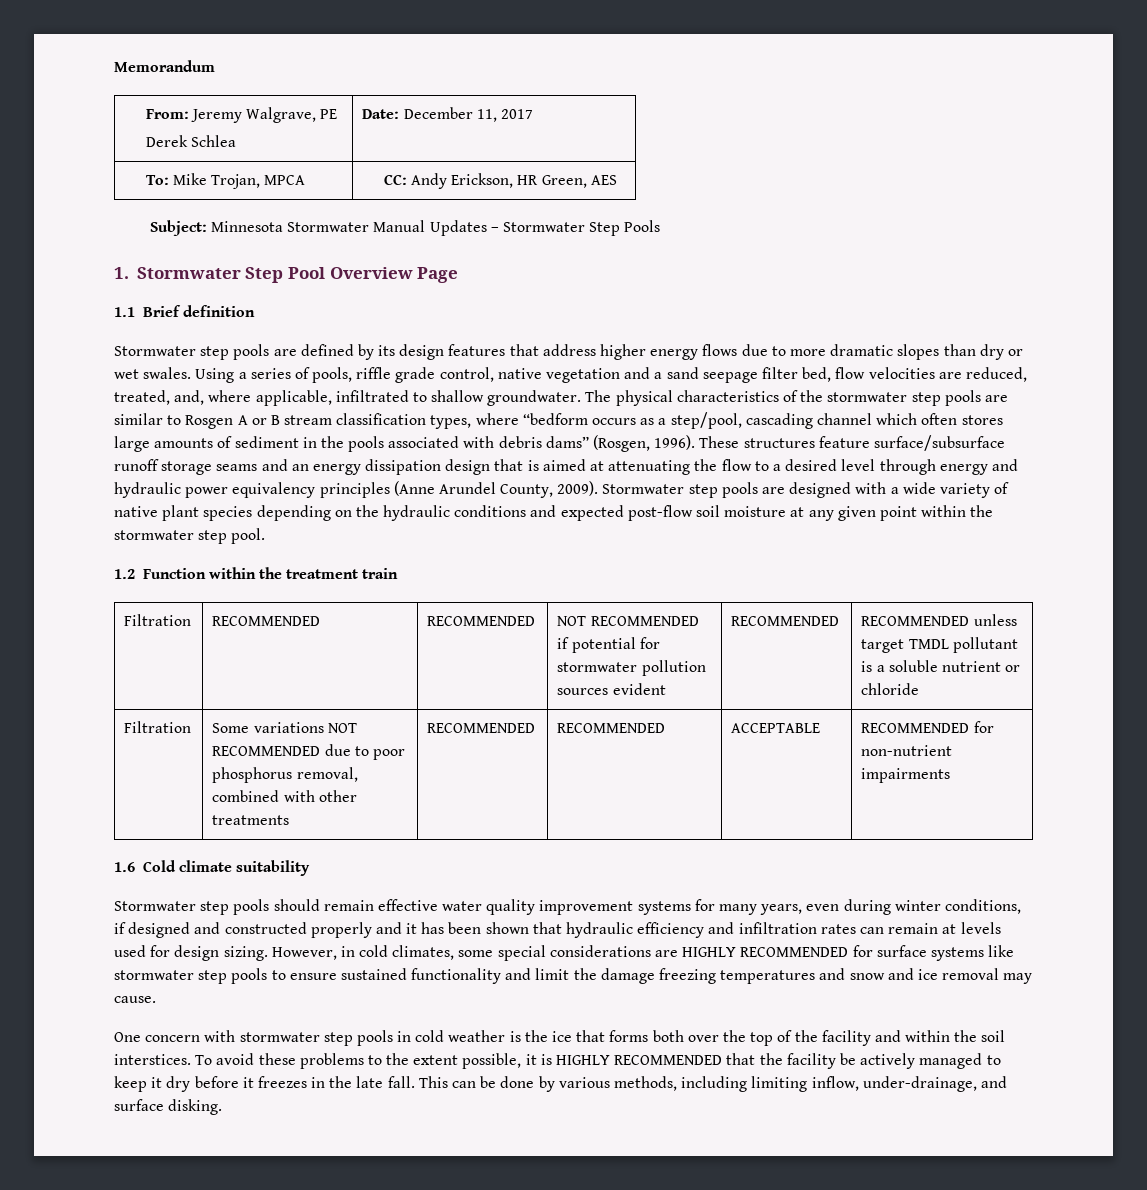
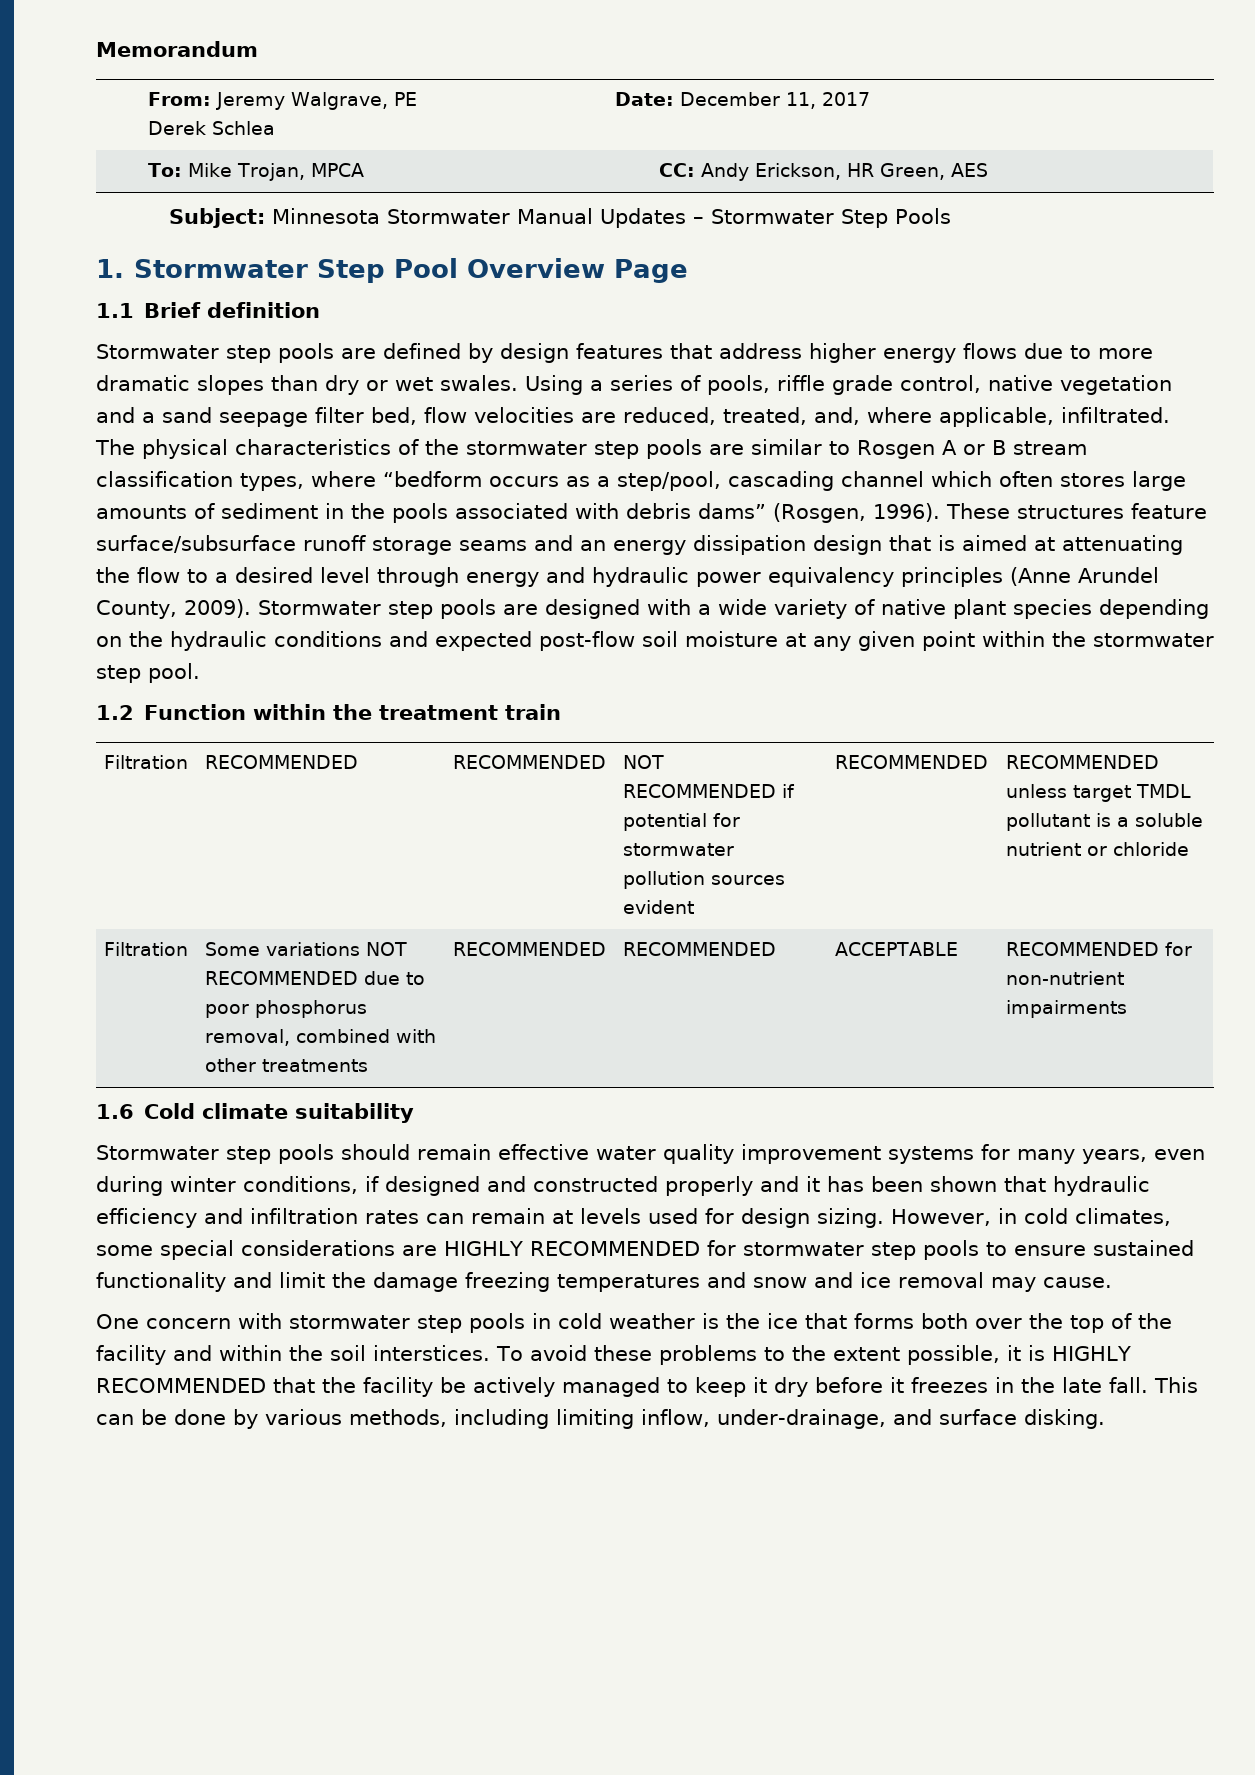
[378,345,396,356] its -> (493, 353) none
[335,390,582,406] infiltrated to shallow groundwater. -> [1061,407,1170,423] infiltrated.
[876,945,1015,961] surface systems like -> (736, 1248) none

